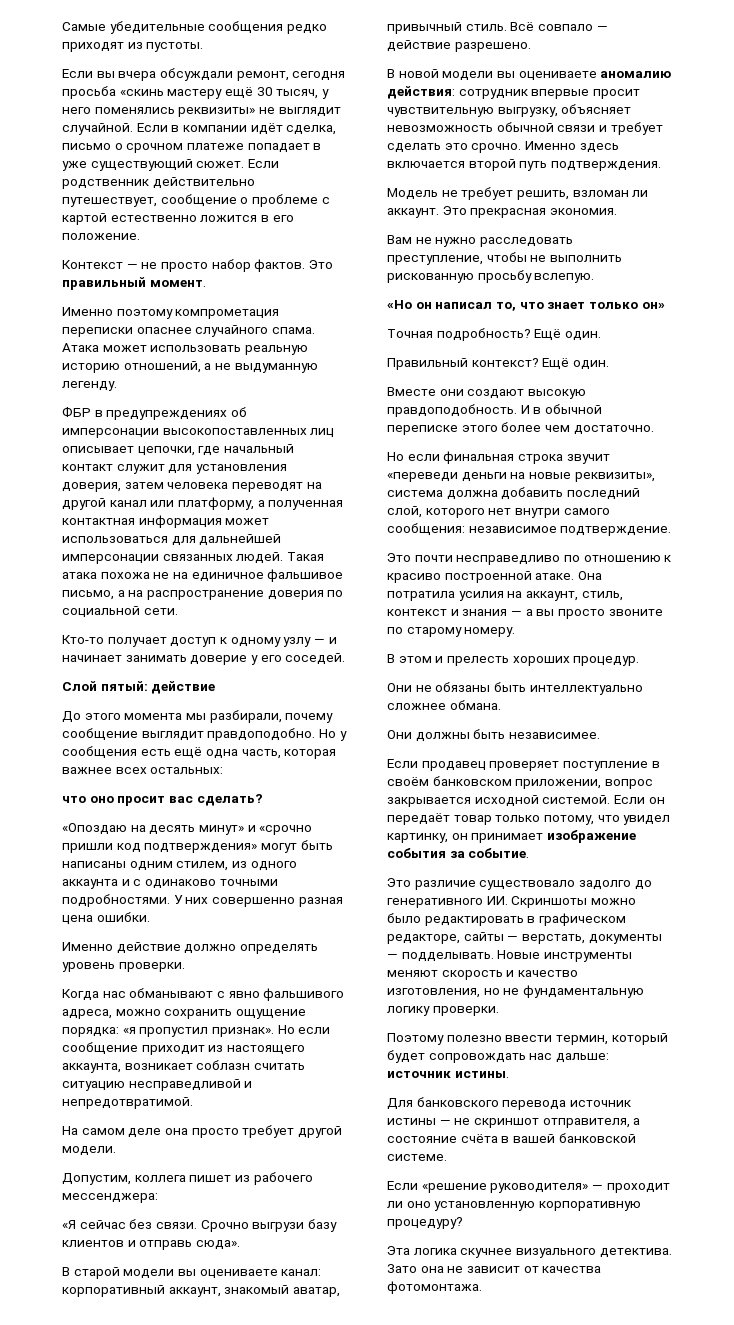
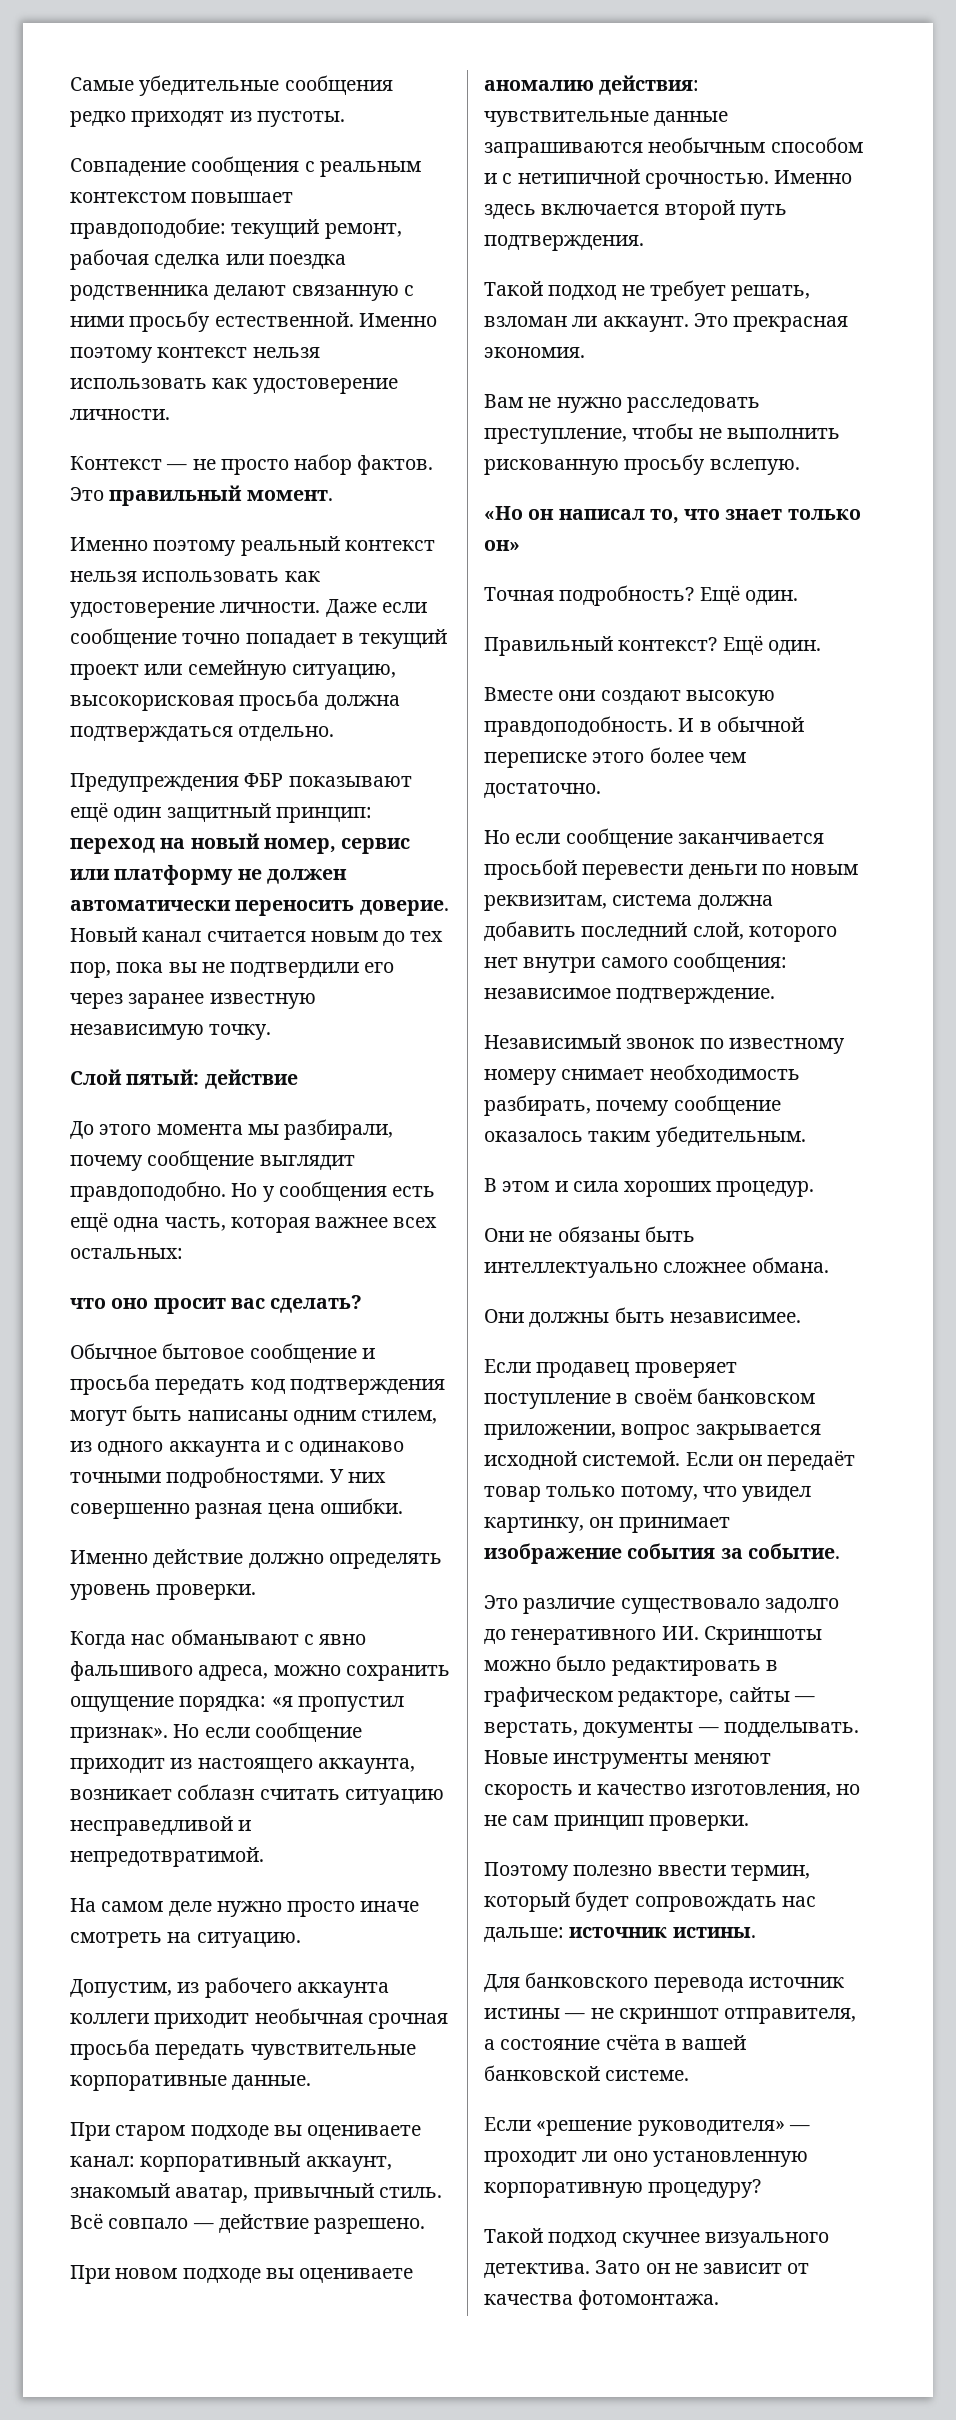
[62,68,346,81] [62,86,329,99] [62,107,341,117] [62,123,337,135] [62,143,322,153] [62,159,279,171] [62,177,255,189] [62,194,330,207] [62,213,294,225] [62,233,140,240] Если вы вчера обсуждали ремонт, сегодня просьба «скинь мастеру ещё 30 тысяч, у него поменялись реквизиты» не выглядит случайной. Если в компании идёт сделка, письмо о срочном платеже попадает в уже существующий сюжет. Если родственник действительно путешествует, сообщение о проблеме с картой естественно ложится в его положение. -> [70,156,421,177] [70,192,294,203] [70,218,402,239] [70,249,346,270] [70,285,414,301] [70,311,437,332] [70,347,320,363] [70,378,398,394] [70,409,170,420] Совпадение сообщения с реальным контекстом повышает правдоподобие: текущий ремонт, рабочая сделка или поездка родственника делают связанную с ними просьбу естественной. Именно поэтому контекст нельзя использовать как удостоверение личности.
[175,309,280,319] [62,325,315,337] [62,343,308,355] [62,361,318,373] [62,381,117,391] [62,407,247,420] [62,428,335,438] [62,444,294,456] [62,464,287,474] [62,482,322,492] [62,497,344,510] [62,515,270,528] [62,534,282,546] [62,552,324,564] [62,569,344,582] [62,590,344,600] [62,606,178,618] [62,635,337,647] [62,653,346,665] компрометация переписки опаснее случайного спама. Атака может использовать реальную историю отношений, а не выдуманную легенду. // ФБР в предупреждениях об имперсонации высокопоставленных лиц описывает цепочки, где начальный контакт служит для установления доверия, затем человека переводят на другой канал или платформу, а полученная контактная информация может использоваться для дальнейшей имперсонации связанных людей. Такая атака похожа не на единичное фальшивое письмо, а на распространение доверия по социальной сети. // Кто-то получает доступ к одному узлу — и начинает занимать доверие у его соседей. -> [240,536,435,556] [70,571,320,582] [70,599,427,618] [70,628,448,649] [70,660,396,680] [70,690,400,711] [70,726,335,742] [70,773,412,792] [70,802,372,823] [70,833,411,854] [70,864,347,885] [70,900,449,916] [70,927,444,946] [70,962,395,978] [70,993,316,1009] [70,1024,272,1040] реальный контекст нельзя использовать как удостоверение личности. Даже если сообщение точно попадает в текущий проект или семейную ситуацию, высокорисковая просьба должна подтверждаться отдельно. // Предупреждения ФБР показывают ещё один защитный принцип: переход на новый номер, сервис или платформу не должен автоматически переносить доверие. Новый канал считается новым до тех пор, пока вы не подтвердили его через заранее известную независимую точку.
[62,823,313,835] [62,843,258,853] «Опоздаю на десять минут» и «срочно пришли код подтверждения» -> [70,1343,375,1363] [70,1374,445,1395] Обычное бытовое сообщение и просьба передать код подтверждения
[164,1125,342,1138] [62,1146,116,1156] [62,1172,313,1185] [62,1193,158,1203] [62,1219,337,1232] [62,1240,240,1250] [62,1267,175,1279] она просто требует другой модели. // Допустим, коллега пишет из рабочего мессенджера: // «Я сейчас без связи. Срочно выгрузи базу клиентов и отправь сюда». // В старой модели -> [216,1901,420,1917] [70,1932,301,1948] [70,1977,389,1998] [70,2008,448,2029] [70,2039,416,2060] [70,2075,312,2091] [70,2122,269,2141] нужно просто иначе смотреть на ситуацию. // Допустим, из рабочего аккаунта коллеги приходит необычная срочная просьба передать чувствительные корпоративные данные. // При старом подходе
[387,69,494,81] В новой модели -> [70,2265,261,2284] При новом подходе
[458,89,640,99] [387,104,632,117] [387,122,663,135] [387,143,522,153] сотрудник впервые просит чувствительную выгрузку, объясняет невозможность обычной связи и требует сделать это срочно. -> [484,111,729,127] [484,137,863,158] [484,169,769,189] чувствительные данные запрашиваются необычным способом и с нетипичной срочностью.
[387,188,438,200] Модель -> [484,281,617,300] Такой подход
[516,190,569,200] решить, -> [731,285,811,301] решать,
[443,451,610,464] [387,472,655,482] финальная строка звучит «переведи деньги на новые реквизиты», -> [565,828,824,848] [484,859,859,880] [484,895,607,911] сообщение заканчивается просьбой перевести деньги по новым реквизитам,
[387,553,672,565] [387,571,602,583] [387,591,623,601] [387,609,663,619] [387,627,516,637] Это почти несправедливо по отношению к красиво построенной атаке. Она потратила усилия на аккаунт, стиль, контекст и знания — а вы просто звоните по старому номеру. -> [484,1034,845,1054] [484,1064,800,1085] [484,1095,781,1116] [484,1126,806,1147] Независимый звонок по известному номеру снимает необходимость разбирать, почему сообщение оказалось таким убедительным.
[446,656,509,666] прелесть -> [572,1181,619,1192] сила
[522,985,644,998] [387,1006,430,1016] фундаментальную логику -> [512,1815,644,1831] сам принцип
[387,1246,457,1255] Эта логика -> [484,2228,617,2247] Такой подход
[420,1266,444,1273] она -> [645,2263,670,2274] он

